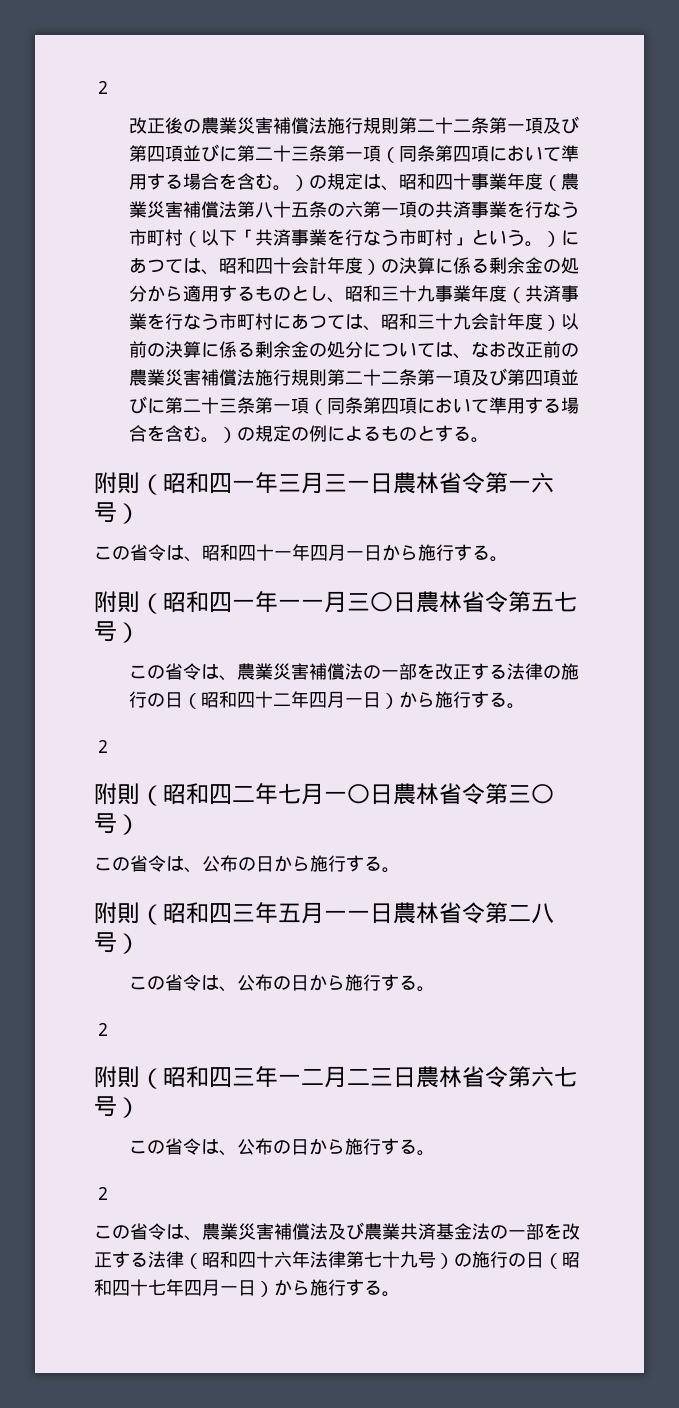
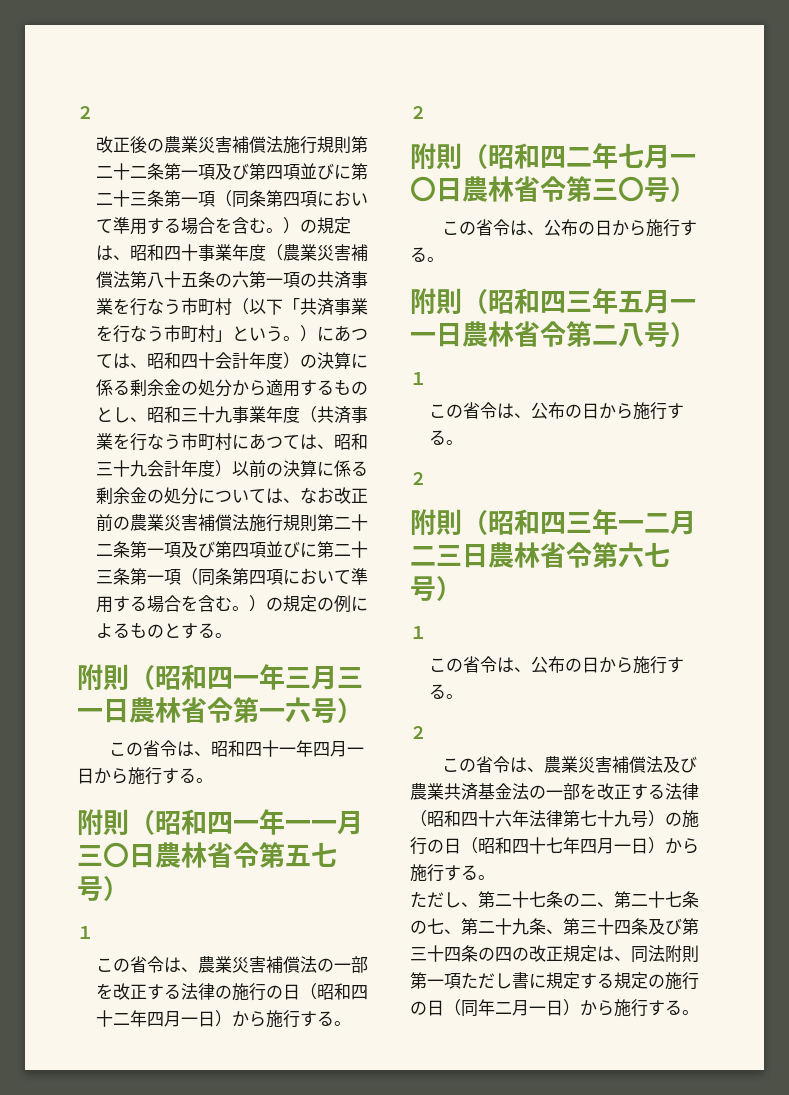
(140, 632) none -> [77,926,94,939] // １
(140, 943) none -> [410,372,427,385] // １
(140, 1107) none -> [410,626,427,639] // １
(400, 1294) none -> [410,891,699,908] [410,918,699,935] [410,945,699,963] [410,972,699,990] [410,999,699,1017] // ただし、第二十七条の二、第二十七条の七、第二十九条、第三十四条及び第三十四条の四の改正規定は、同法附則第一項ただし書に規定する規定の施行の日（同年二月一日）から施行する。

